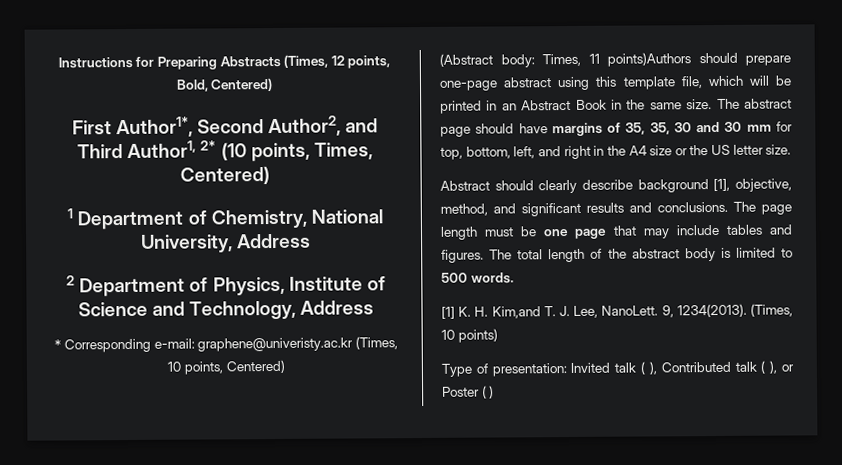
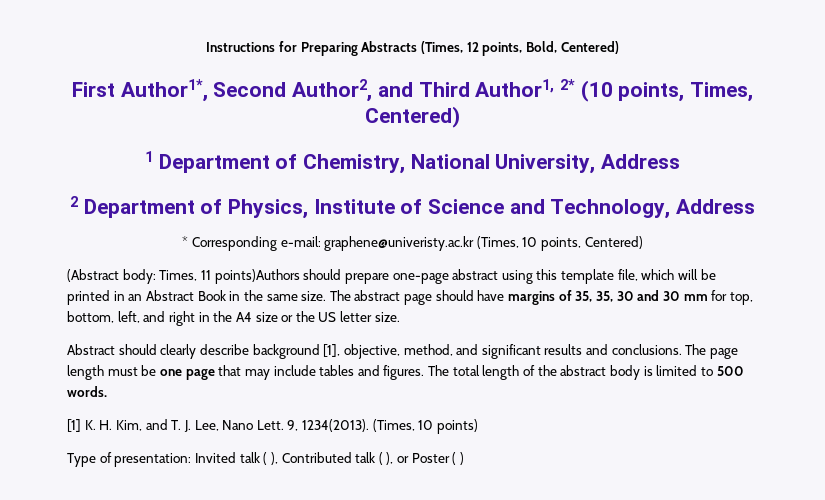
[491,306,541,319] Kim,and -> [115,419,168,431] Kim, and
[601,305,659,316] NanoLett. -> [222,420,284,430] Nano Lett.

